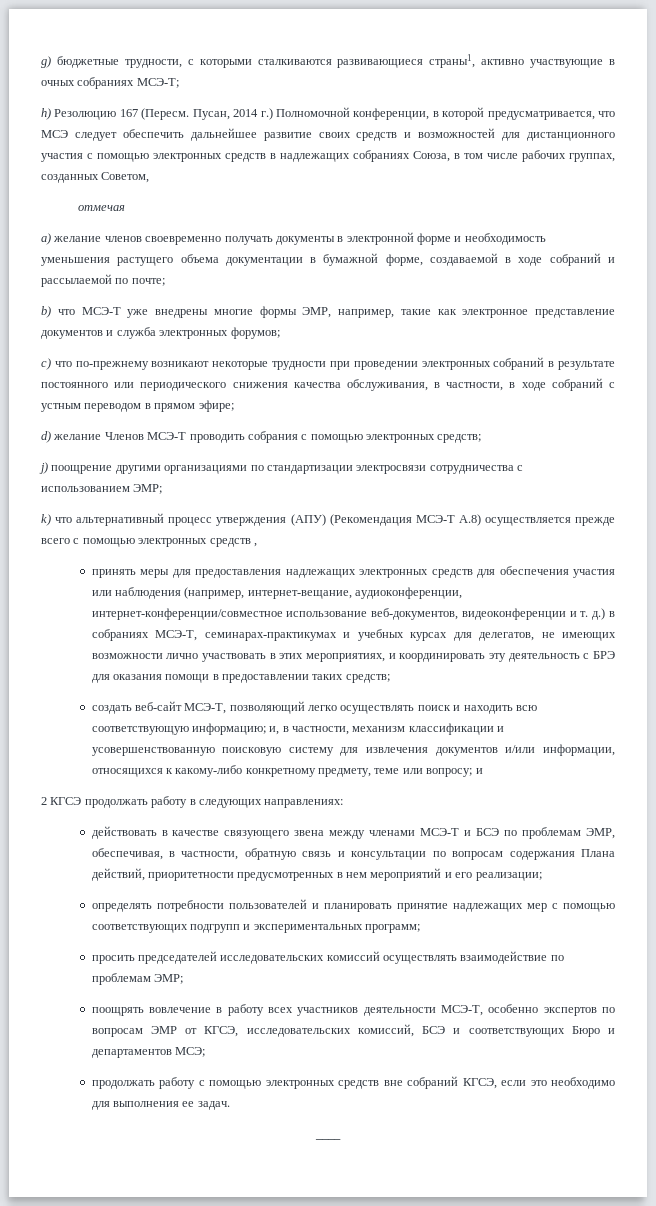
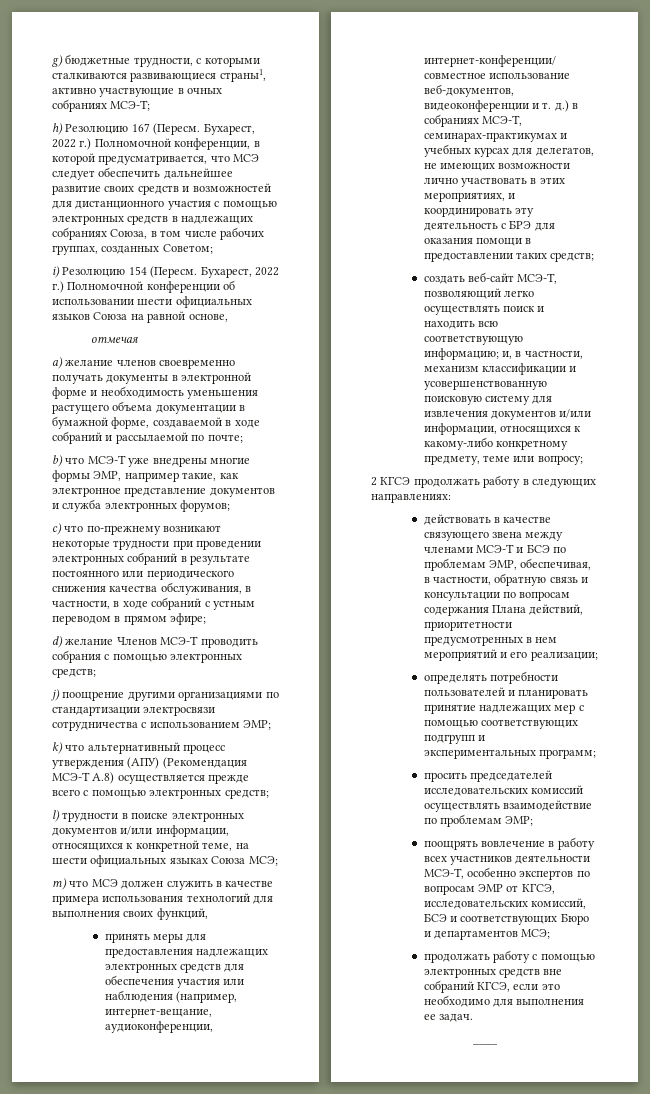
[192,109,259,120] Пусан, 2014 -> [203,123,255,135] [52,139,76,148] Бухарест, 2022
[101,172,150,183] Советом, -> [162,244,213,254] [52,266,279,278] [52,280,236,293] [52,296,252,308] [52,311,228,323] Советом; // i) Резолюцию 154 (Пересм. Бухарест, 2022 г.) Полномочной конференции об использовании шести официальных языков Союза на равной основе,
[338,309,431,318] например, такие -> [124,472,217,482] например такие,
[209,538,257,547] средств , -> [224,789,269,799] [52,810,244,822] [52,825,229,837] [52,840,249,852] [52,855,278,867] [52,878,274,890] [52,893,274,905] [52,908,208,920] средств; // l) трудности в поиске электронных документов и/или информации, относящихся к конкретной теме, на шести официальных языках Союза МСЭ; // m) что МСЭ должен служить в качестве примера использования технологий для выполнения своих функций,
[475,768,483,774] и -> (583, 460) none

